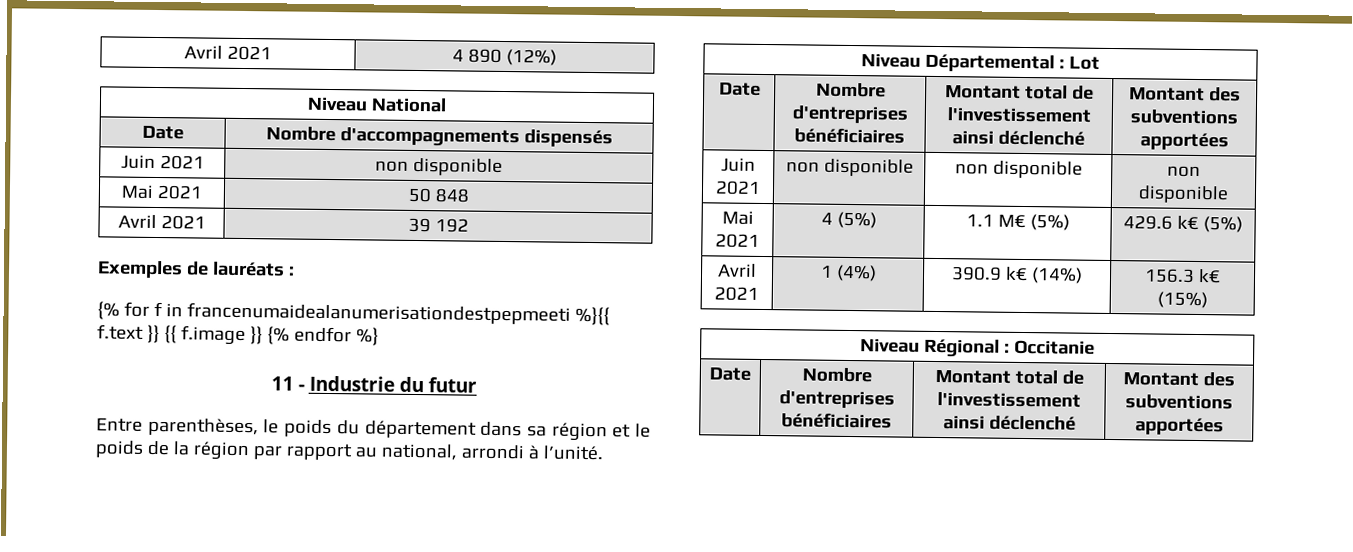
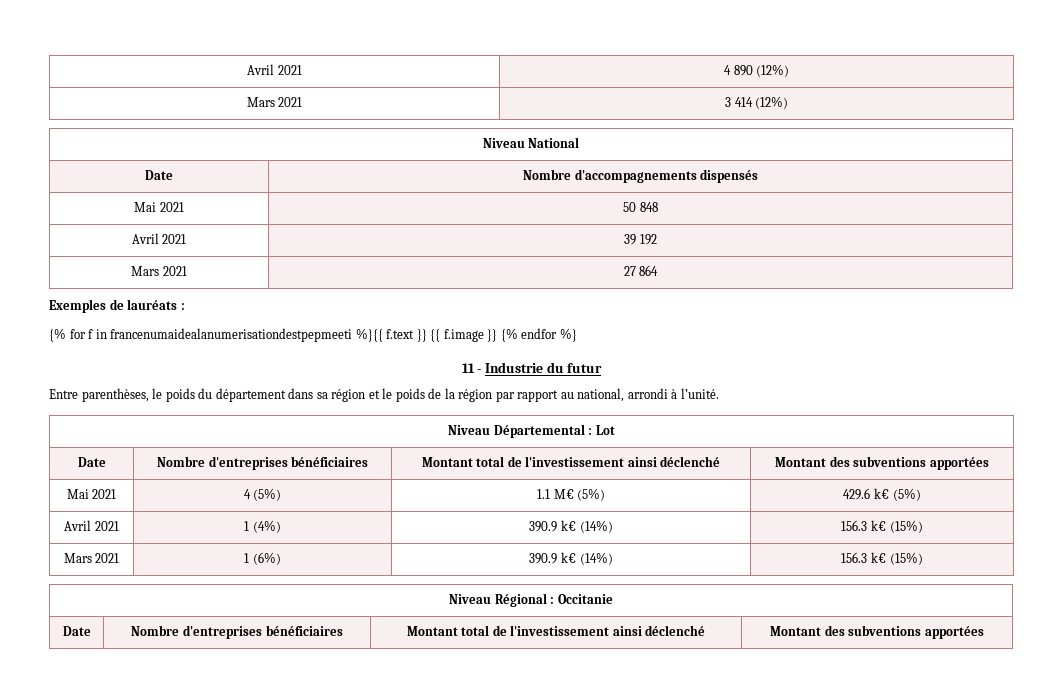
(557, 57) none -> [246,97,303,107] [724,96,789,109] // Mars 2021 | 3 414 (12%)
[120,154,205,170] [375,157,503,176] // Juin 2021 | non disponible -> (759, 176) none
(469, 225) none -> [131,266,187,276] [623,265,659,276] // Mars 2021 | 27 864
[721,157,756,172] [715,180,761,195] [785,158,914,177] [954,160,1083,179] [1167,165,1201,178] [1138,185,1229,204] // Juin 2021 | non disponible | non disponible | non disponible -> (989, 463) none
(1208, 300) none -> [63,553,120,563] [244,552,281,565] [529,552,613,565] [841,552,923,565] // Mars 2021 | 1 (6%) | 390.9 k€ (14%) | 156.3 k€ (15%)

